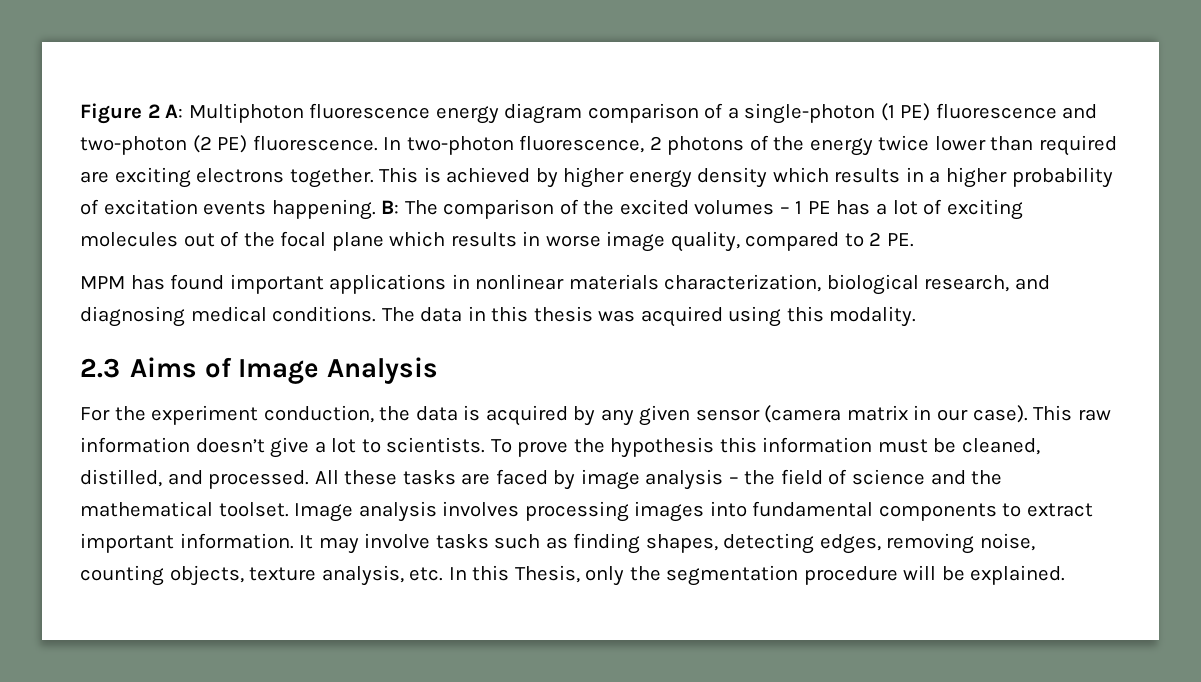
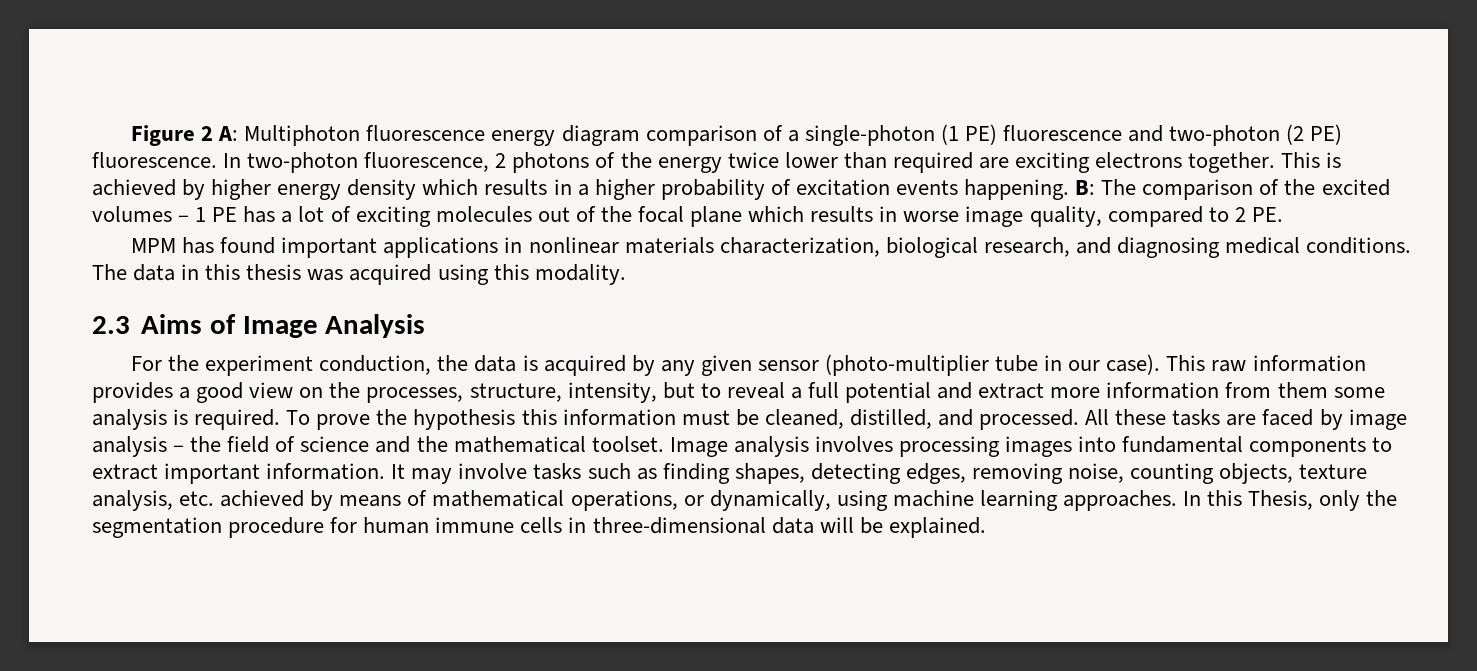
[764,405,908,423] (camera matrix -> [824,354,1039,376] (photo-multiplier tube
[195,437,486,458] doesn’t give a lot to scientists. -> [92,382,1385,403] [92,409,281,430] provides a good view on the processes, structure, intensity, but to reveal a full potential and extract more information from them some analysis is required.
(444, 574) none -> [220,490,1177,511] achieved by means of mathematical operations, or dynamically, using machine learning approaches.
(898, 575) none -> [330,517,814,534] for human immune cells in three-dimensional data

